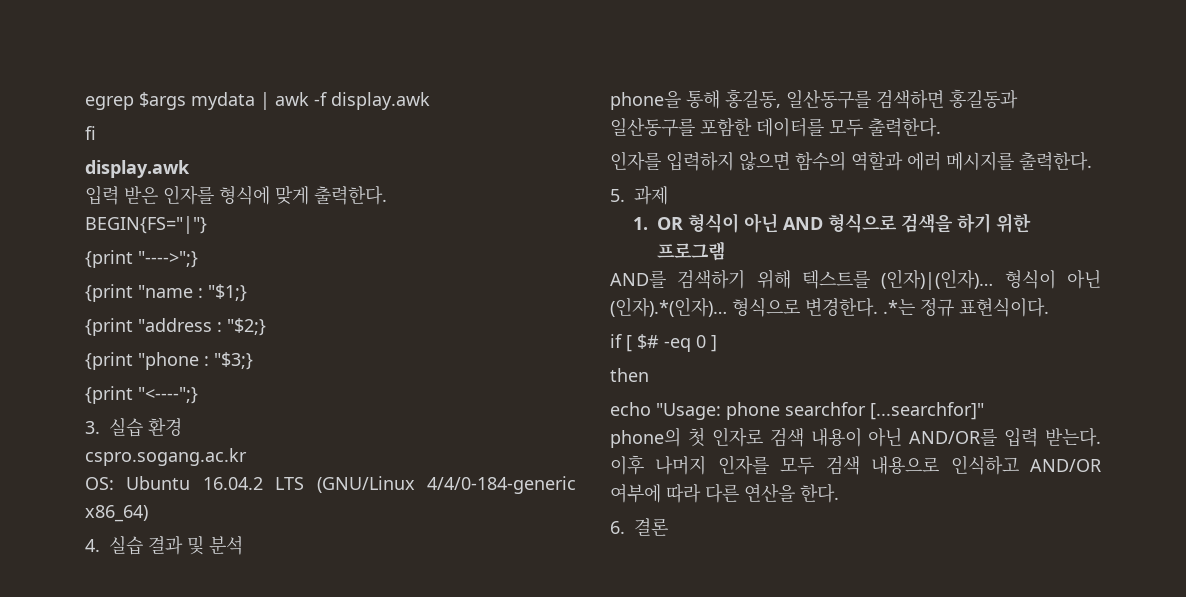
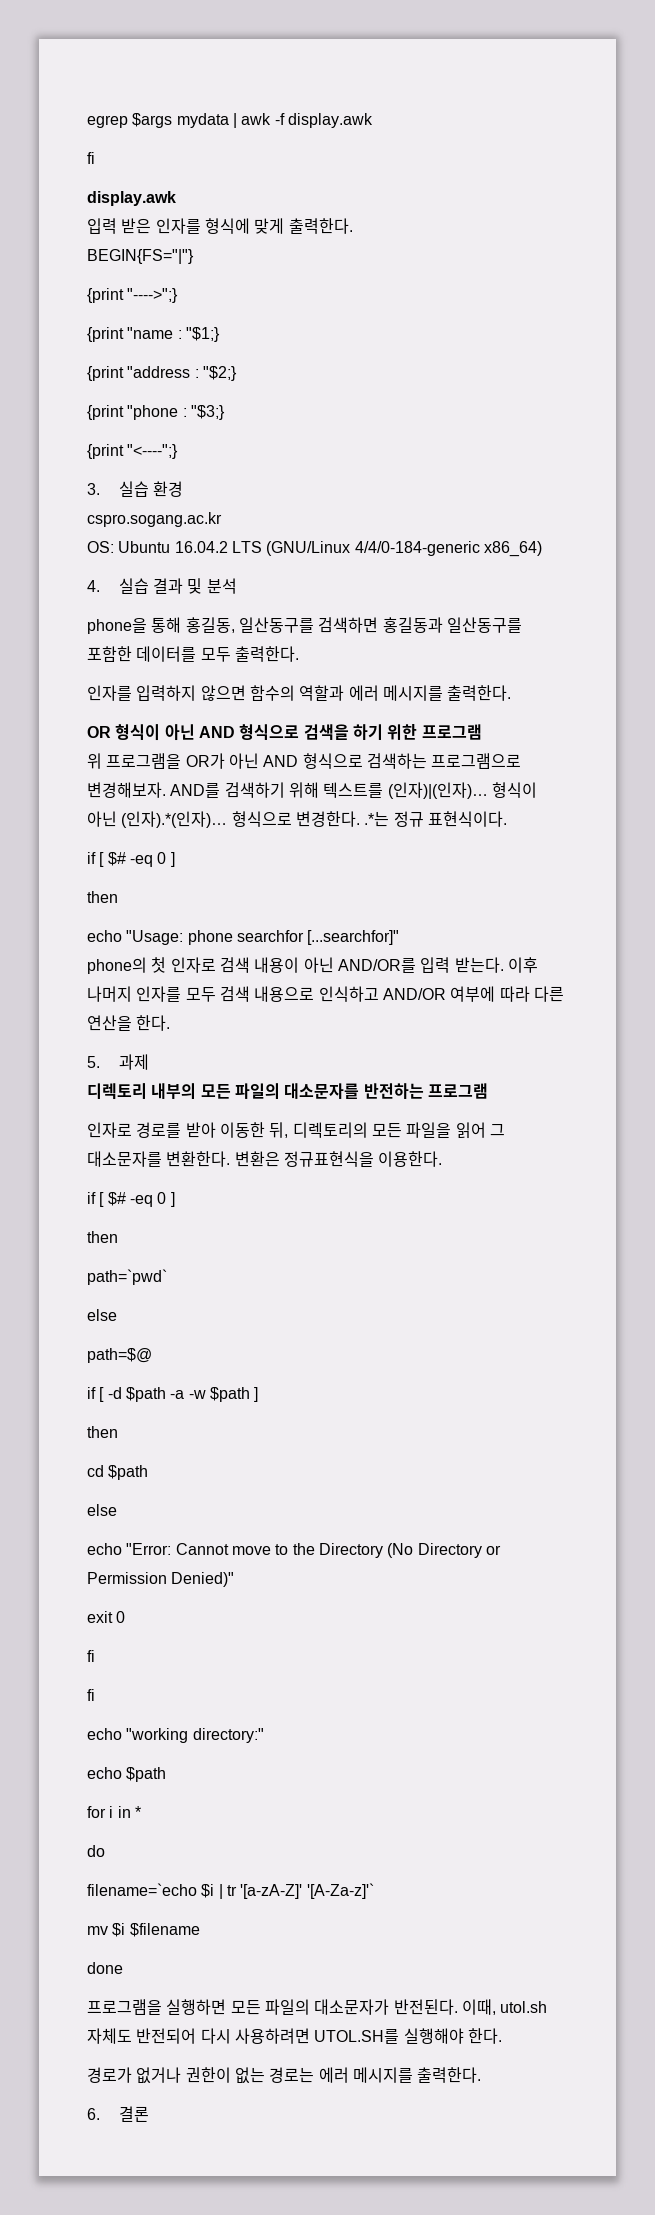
[610,186,668,205] [633,217,649,230] 5. 과제 // 1. -> (512, 693) none
(726, 251) none -> [87,753,522,769] [87,782,166,798] 위 프로그램을 OR가 아닌 AND 형식으로 검색하는 프로그램으로 변경해보자.
(839, 493) none -> [87,1054,149,1070] [87,1083,488,1100] [87,1122,505,1139] [87,1151,443,1167] [87,1192,175,1207] [87,1231,118,1243] [87,1269,167,1285] [87,1309,117,1321] [87,1348,152,1363] [87,1387,259,1402] [87,1426,118,1438] [87,1465,149,1480] [87,1504,117,1516] [87,1543,501,1558] [87,1572,235,1587] [87,1611,126,1623] [87,1650,95,1662] [87,1689,95,1701] [87,1728,264,1743] [87,1767,167,1782] [87,1806,141,1818] [87,1845,105,1857] [87,1883,374,1899] [87,1923,200,1937] [87,1962,123,1974] [87,1999,548,2015] [87,2028,502,2044] [87,2067,482,2084] // 5. 과제 // 디렉토리 내부의 모든 파일의 대소문자를 반전하는 프로그램 // 인자로 경로를 받아 이동한 뒤, 디렉토리의 모든 파일을 읽어 그 대소문자를 변환한다. 변환은 정규표현식을 이용한다. // if [ $# -eq 0 ] // then // path=`pwd` // else // path=$@ // if [ -d $path -a -w $path ] // then // cd $path // else // echo "Error: Cannot move to the Directory (No Directory or Permission Denied)" // exit 0 // fi // fi // echo "working directory:" // echo $path // for i in * // do // filename=`echo $i | tr '[a-zA-Z]' '[A-Za-z]'` // mv $i $filename // done // 프로그램을 실행하면 모든 파일의 대소문자가 반전된다. 이때, utol.sh 자체도 반전되어 다시 사용하려면 UTOL.SH를 실행해야 한다. // 경로가 없거나 권한이 없는 경로는 에러 메시지를 출력한다.

